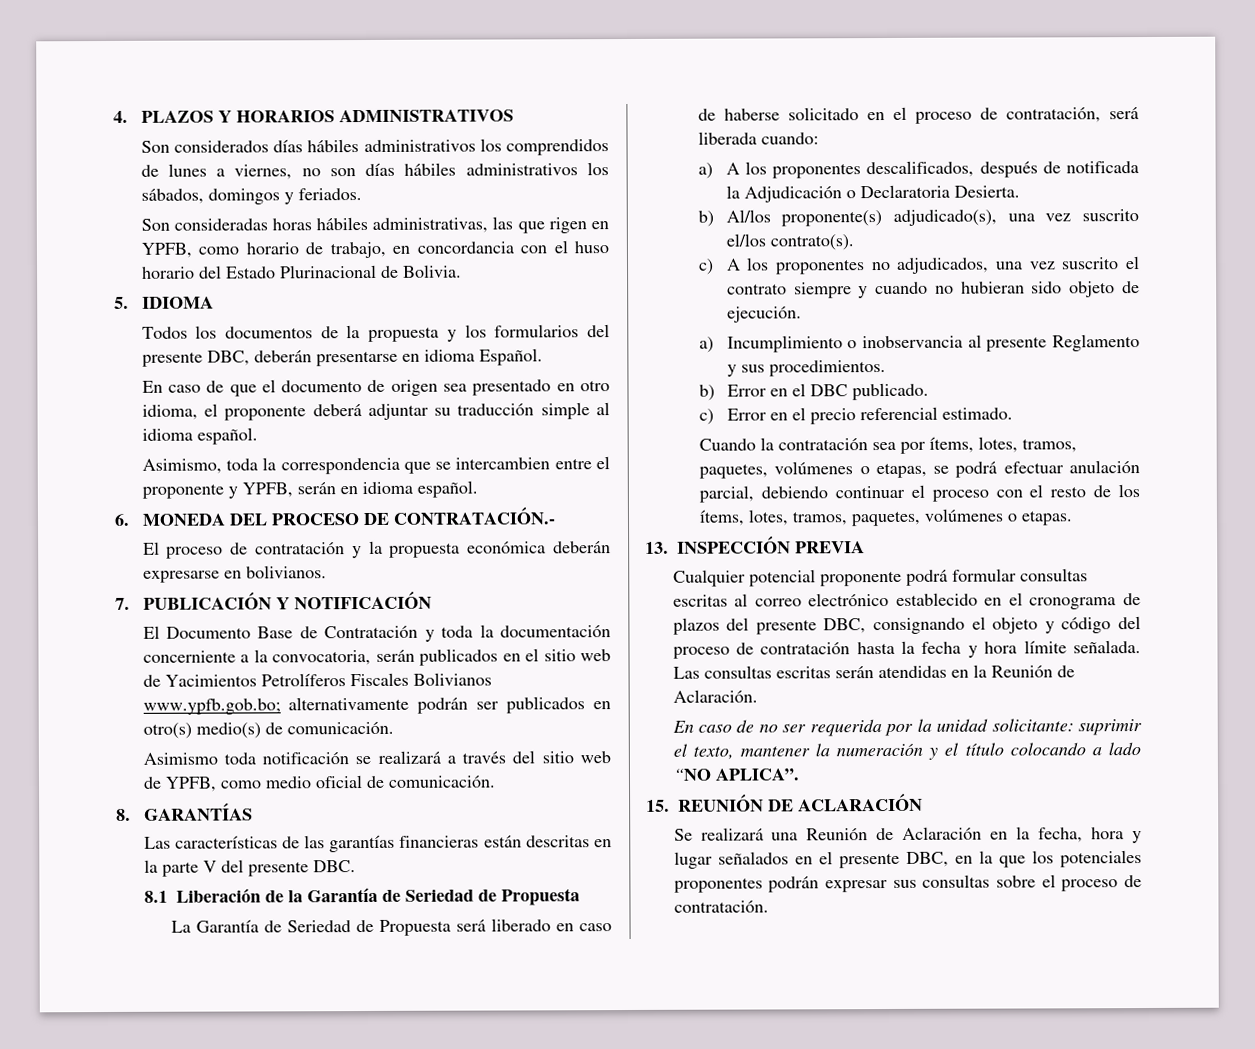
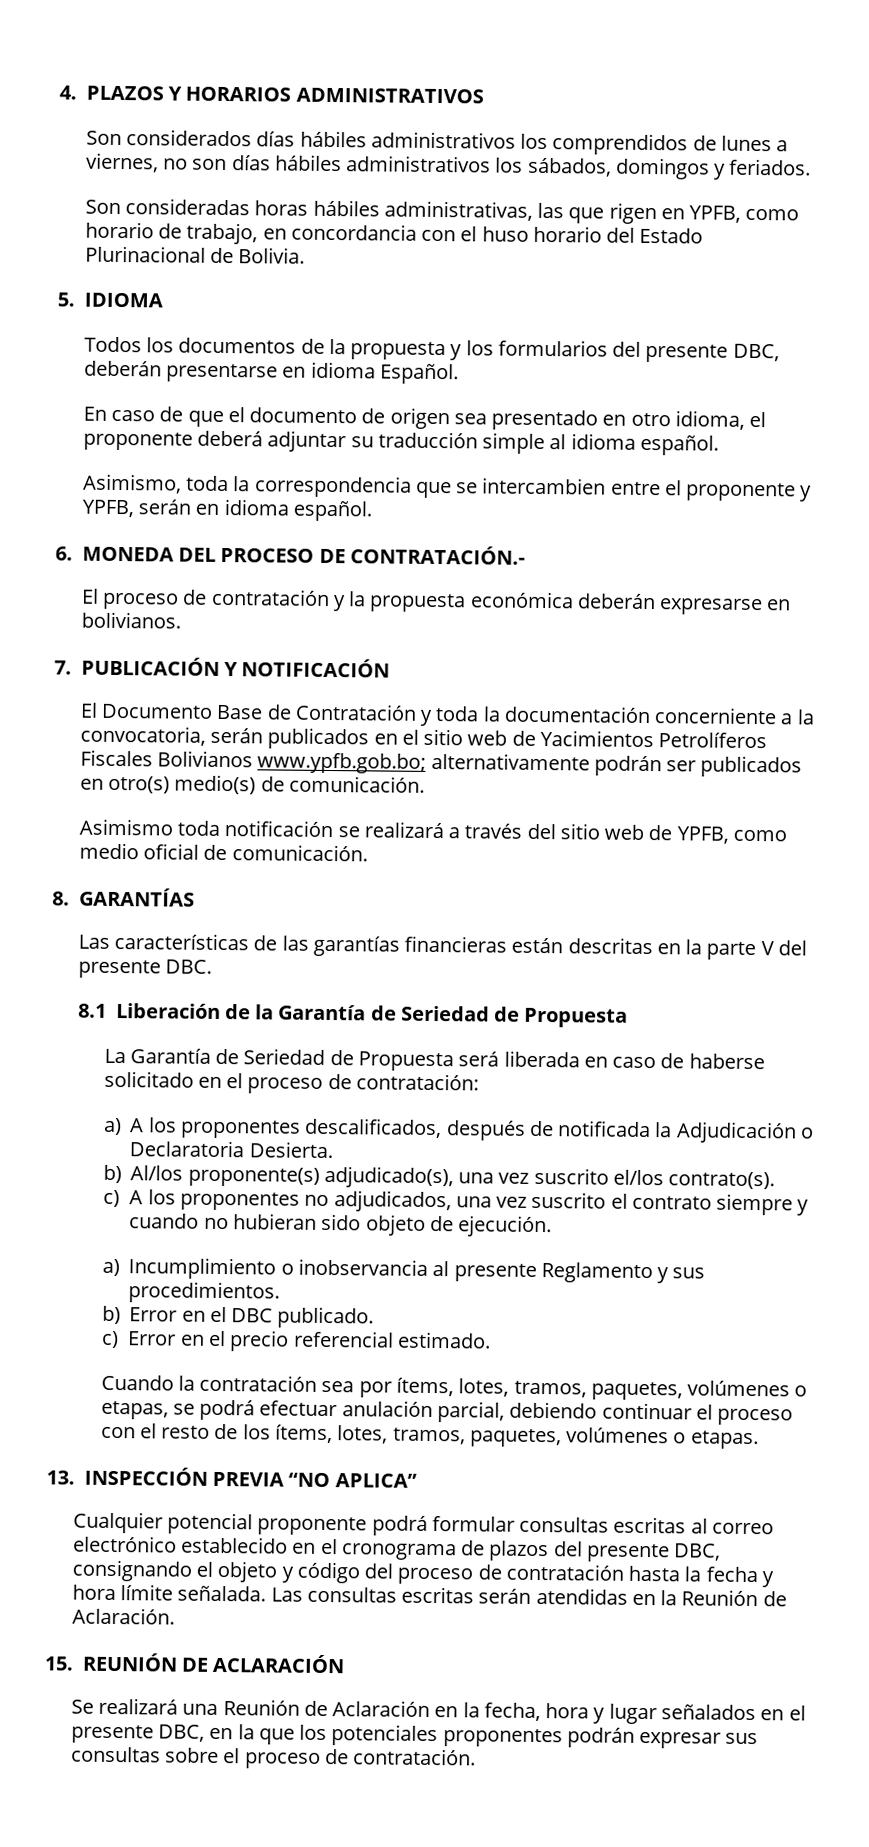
[491,918,552,932] liberado -> [503,1050,580,1068] liberada
[1006,107,1139,123] [698,131,820,145] contratación, será liberada cuando: -> [355,1073,479,1091] contratación:
(865, 547) none -> [288,1472,417,1488] “NO APLICA”
[671,718,1142,737] [672,742,1141,760] [672,768,799,781] // En caso de no ser requerida por la unidad solicitante: suprimir el texto, mantener la numeración y el título colocando a lado “NO APLICA”. -> (175, 1616) none

